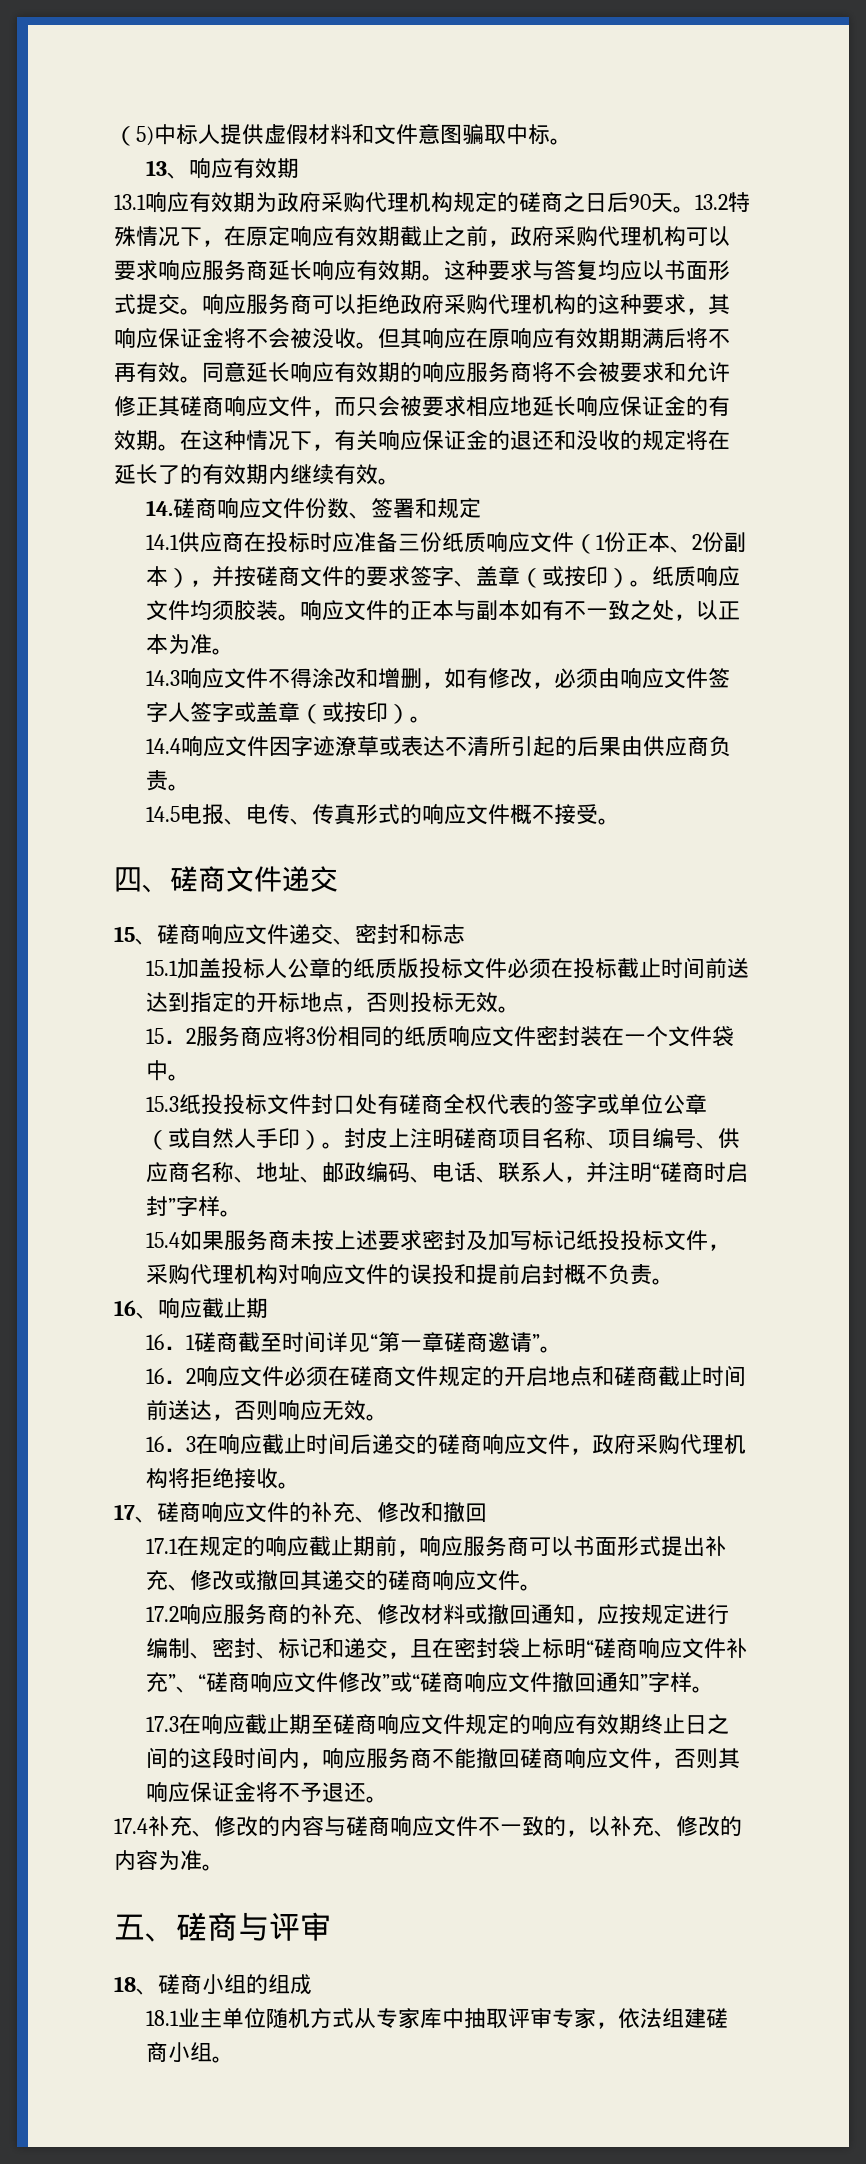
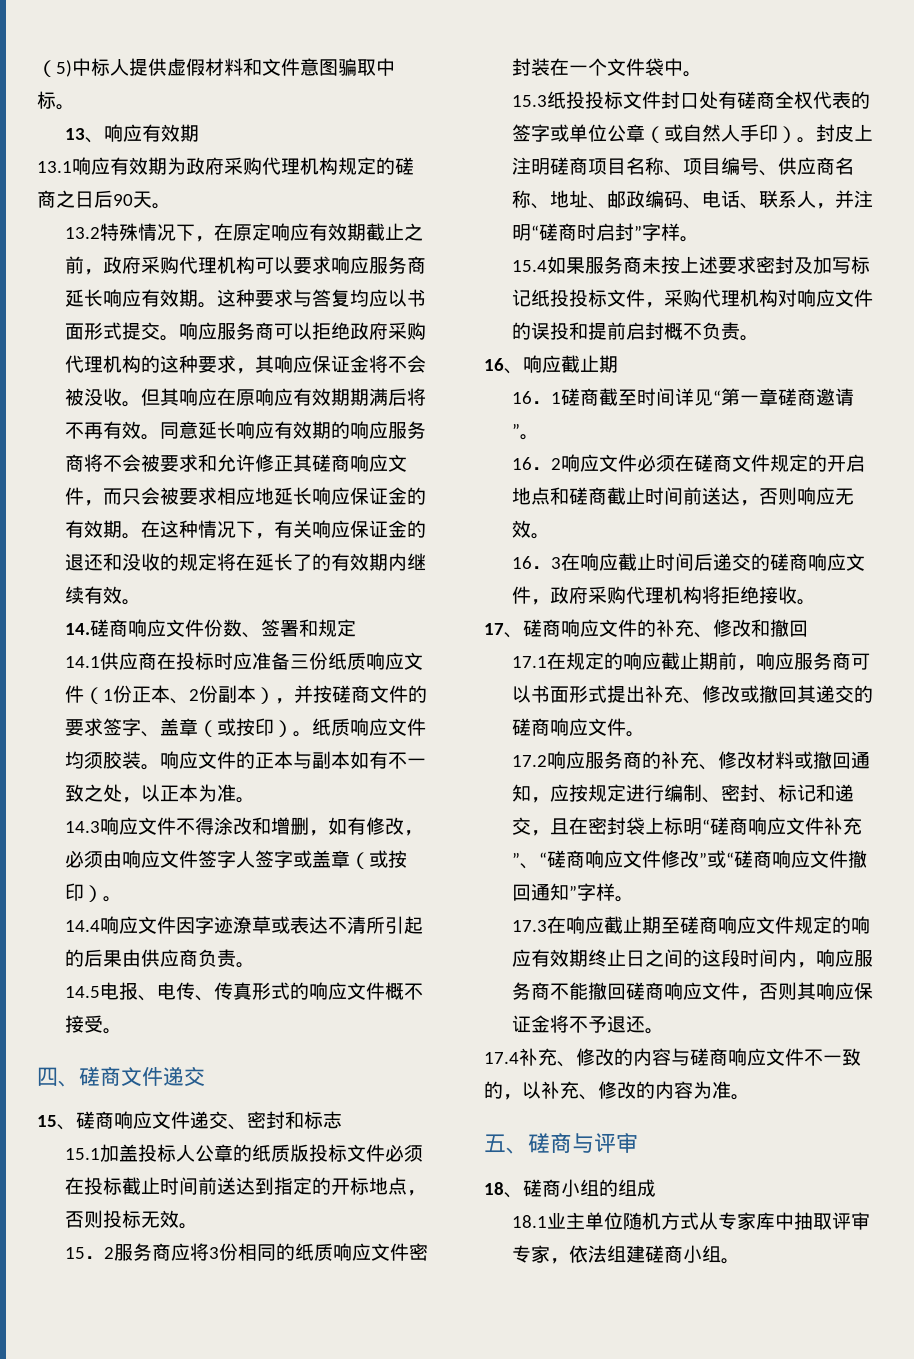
(695, 209) none -> (171, 206) //

